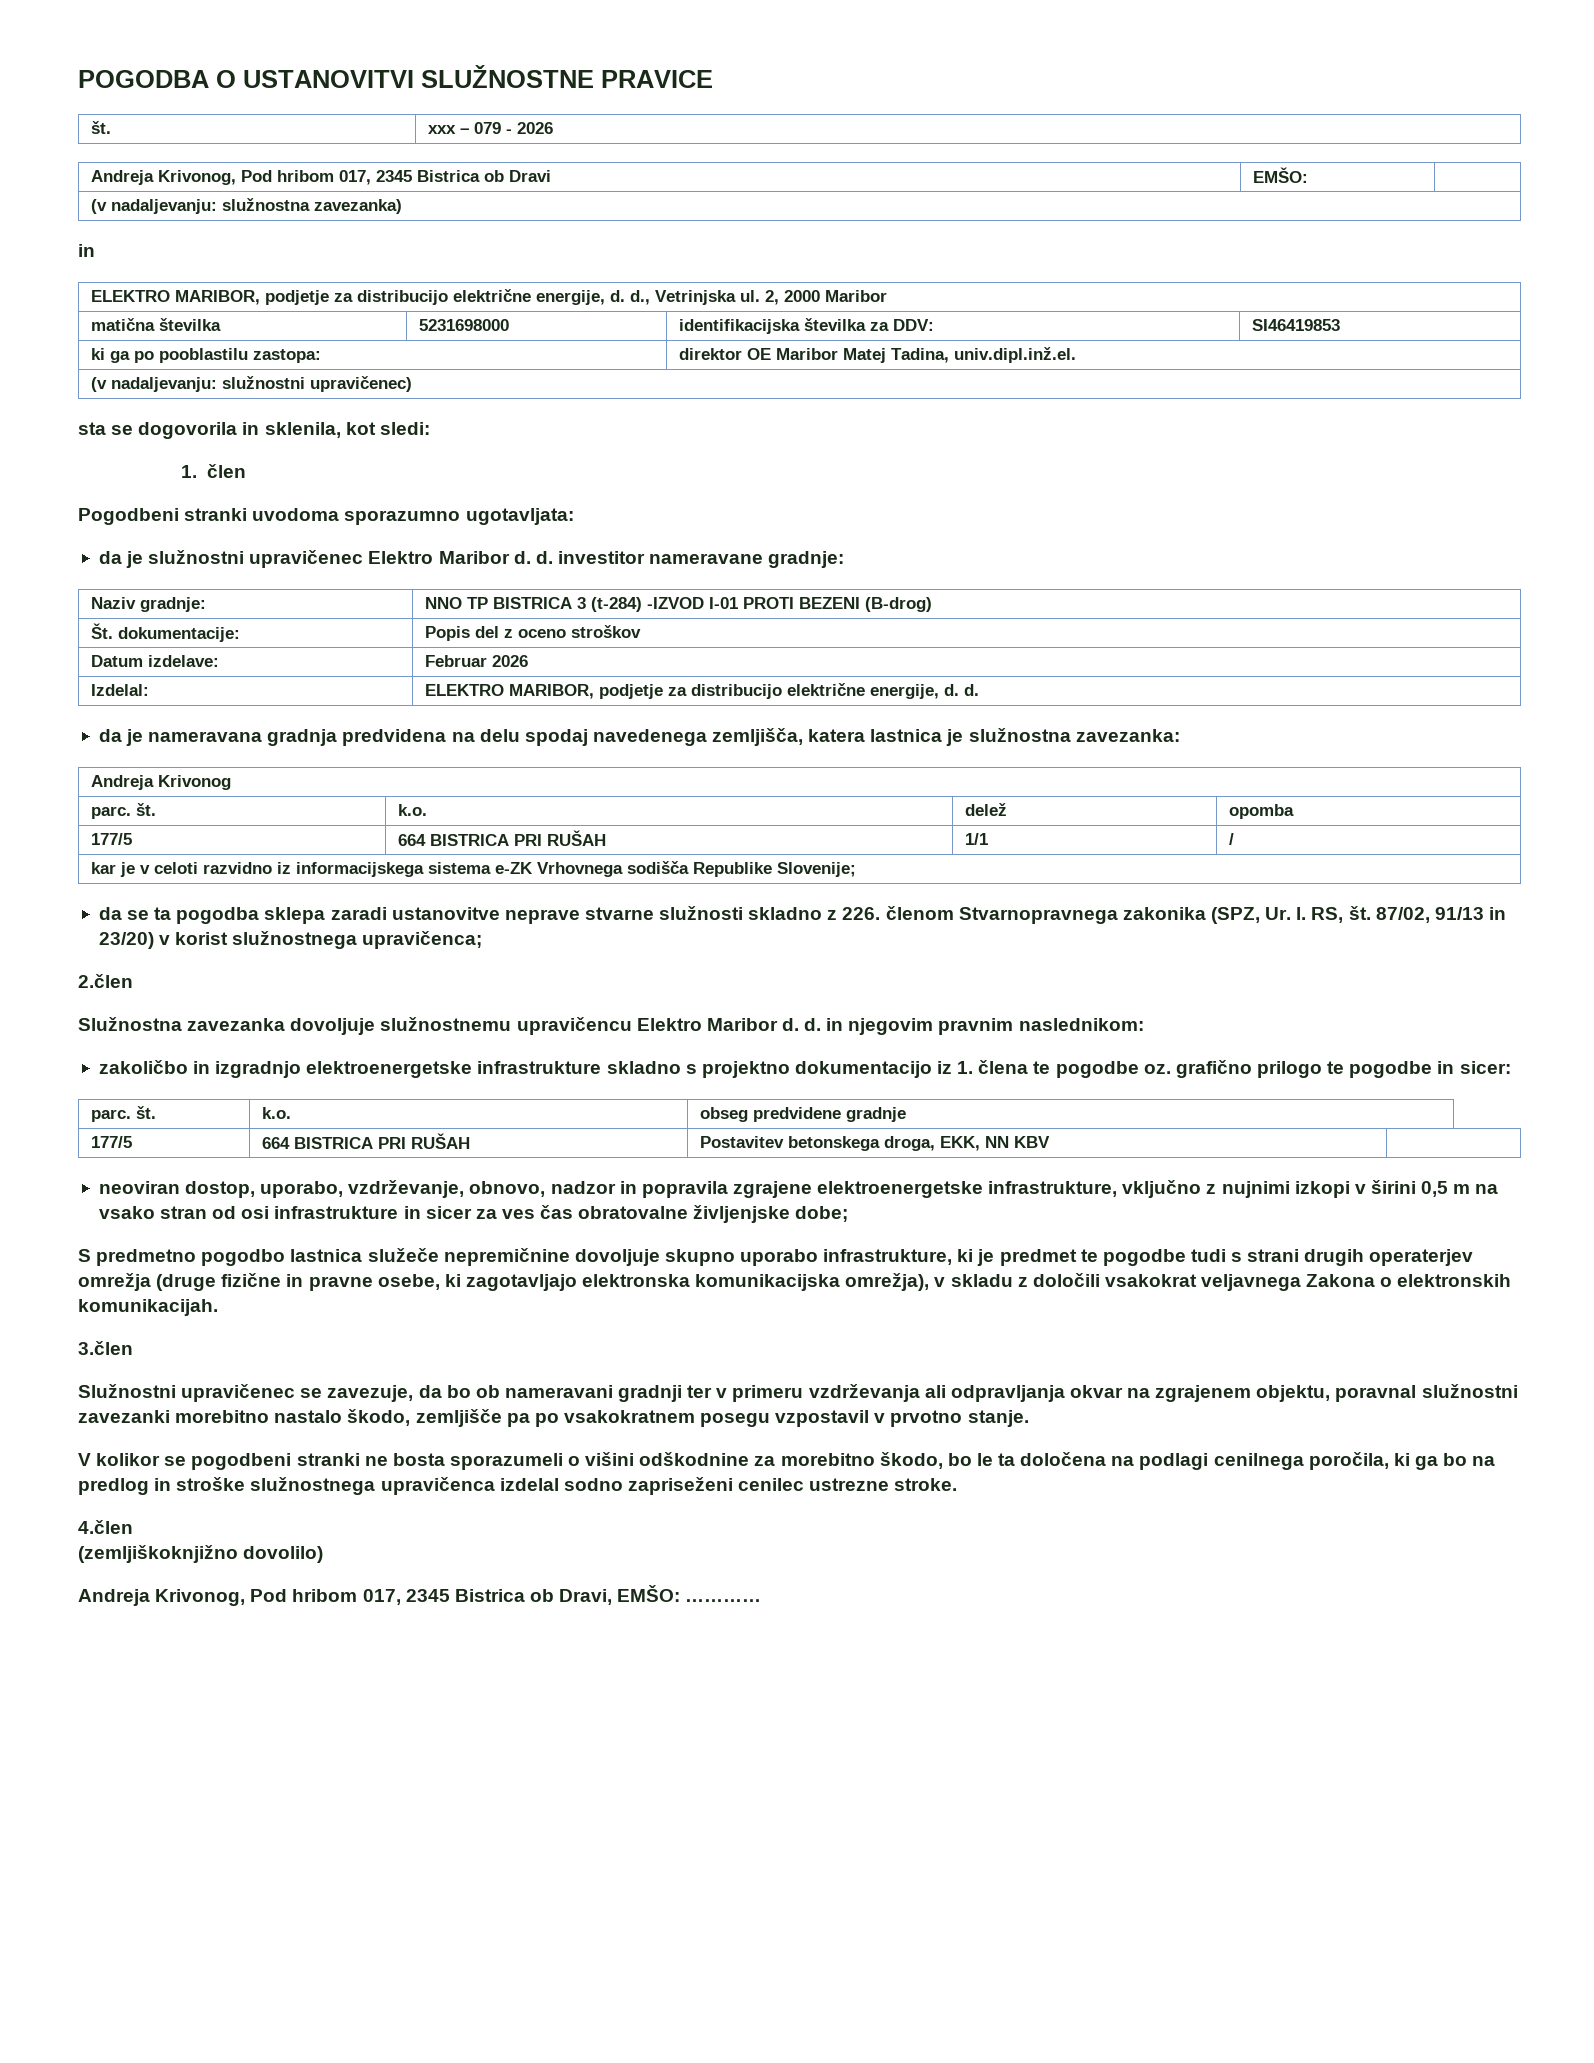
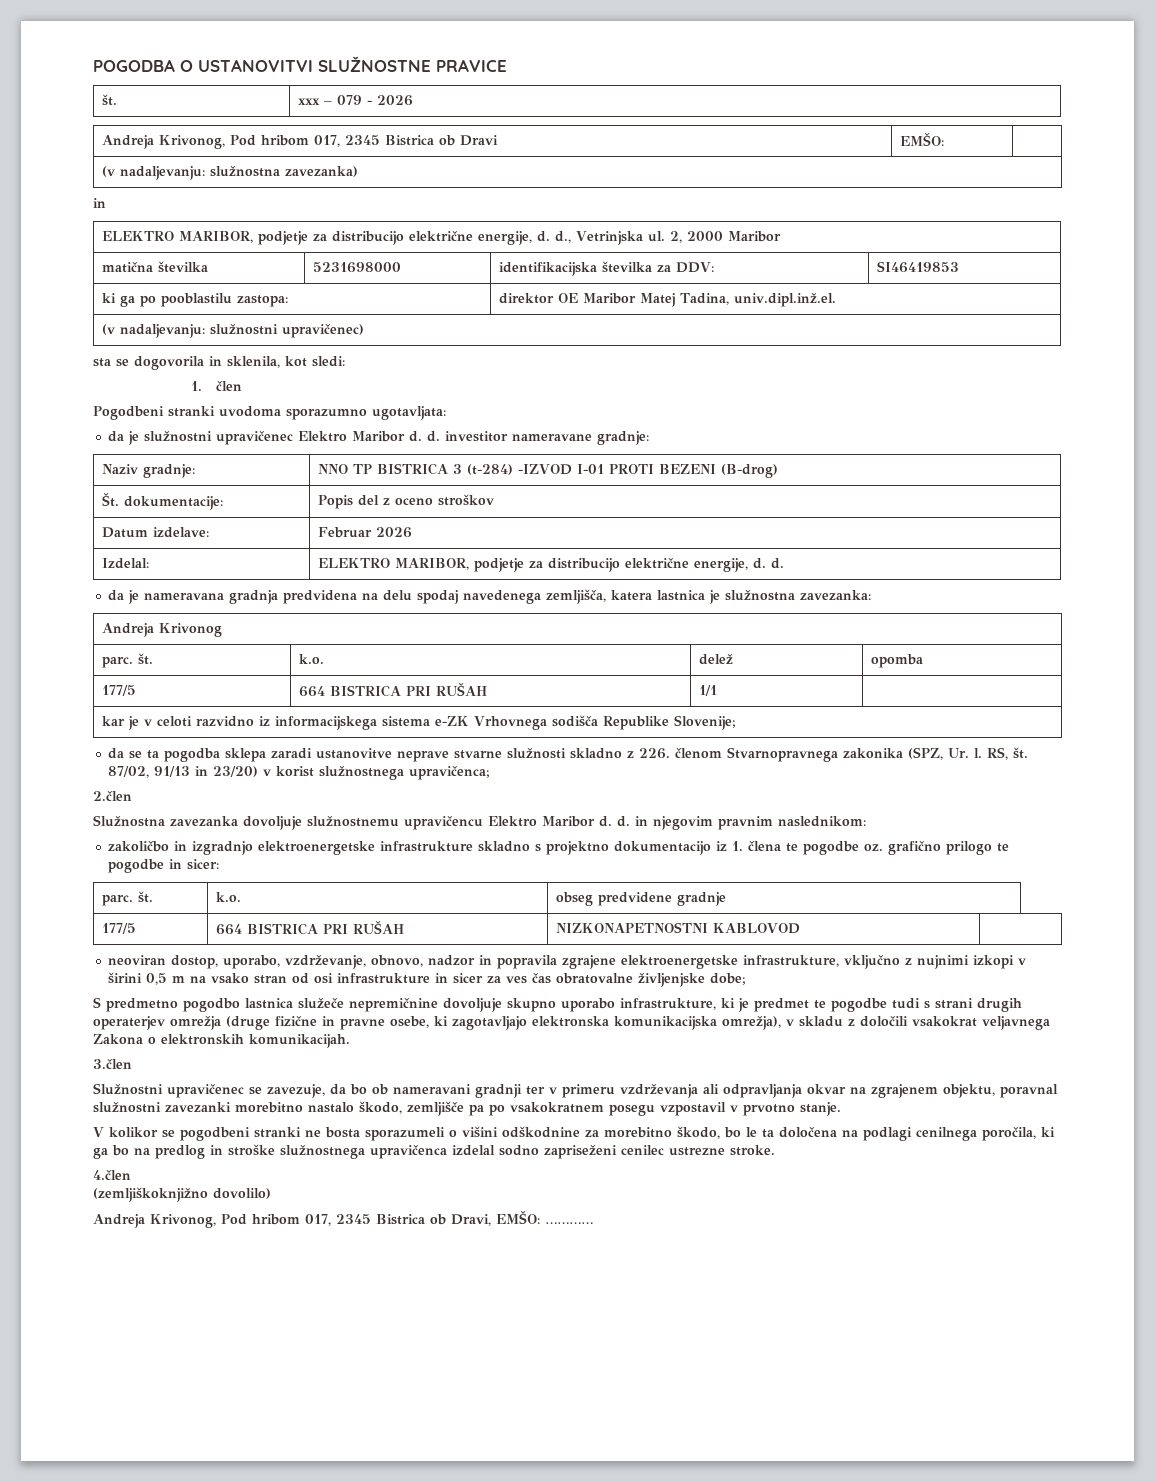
[1229,833,1235,845] / -> (717, 690) none
[700,1136,1051,1151] Postavitev betonskega droga, EKK, NN KBV -> [555,922,800,934] NIZKONAPETNOSTNI KABLOVOD

